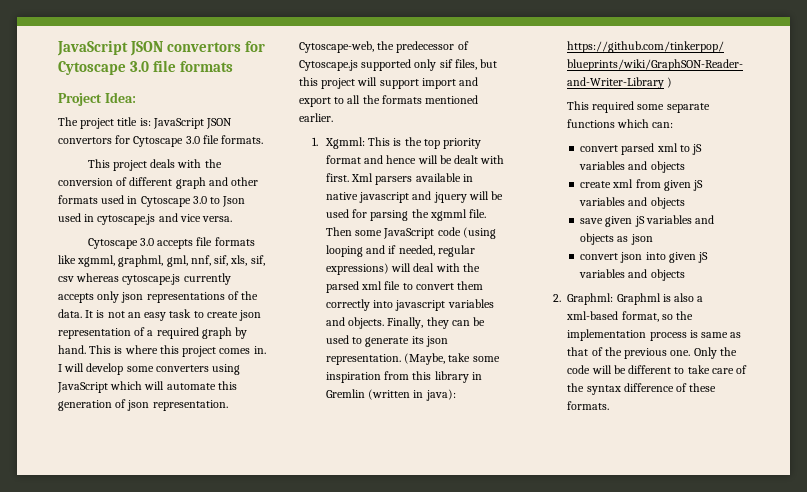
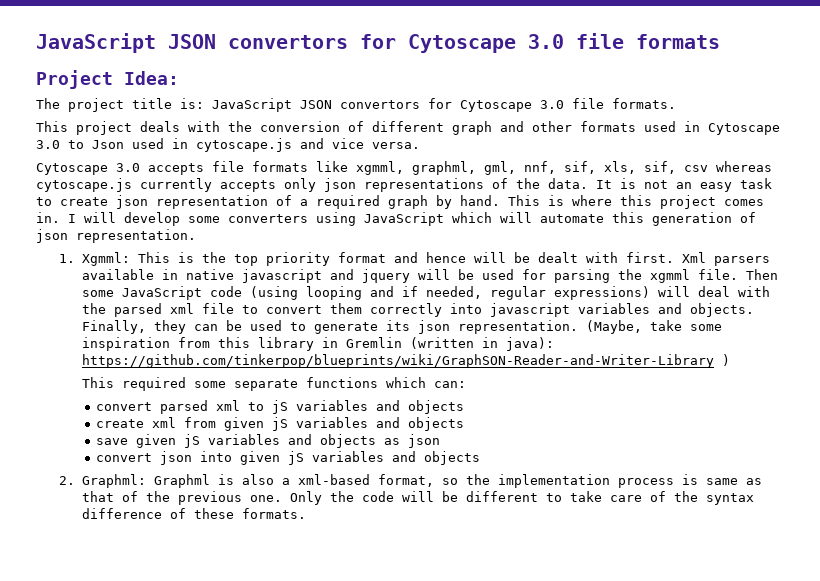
[299,41,469,53] [299,59,498,71] [299,77,479,89] [299,95,479,107] [299,113,333,122] Cytoscape-web, the predecessor of Cytoscape.js supported only sif files, but this project will support import and export to all the formats mentioned earlier. -> (196, 236) none

